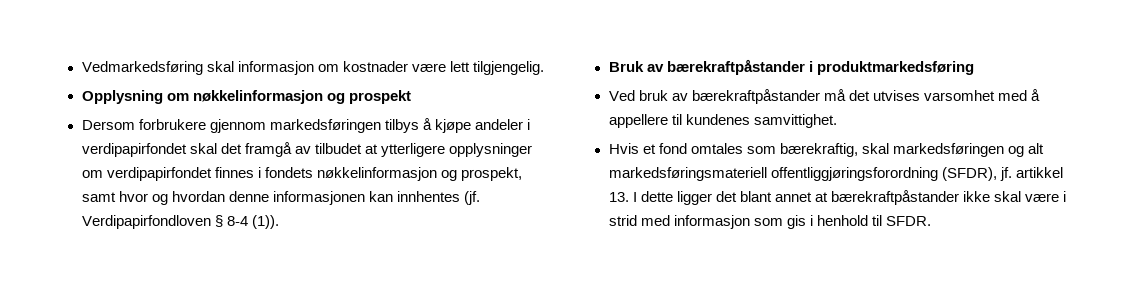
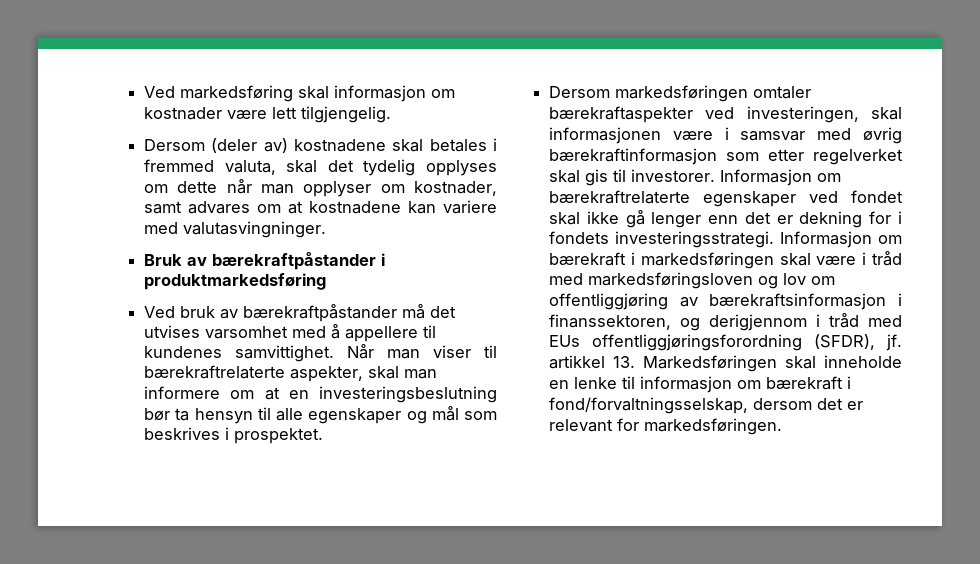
[81,61,203,75] Vedmarkedsføring -> [144,85,294,102] Ved markedsføring
[81,90,411,104] [81,118,530,133] [81,142,532,157] [81,167,522,181] [81,191,480,205] [81,215,279,229] Opplysning om nøkkelinformasjon og prospekt // Dersom forbrukere gjennom markedsføringen tilbys å kjøpe andeler i verdipapirfondet skal det framgå av tilbudet at ytterligere opplysninger om verdipapirfondet finnes i fondets nøkkelinformasjon og prospekt, samt hvor og hvordan denne informasjonen kan innhentes (jf. Verdipapirfondloven § 8-4 (1)). -> [144,138,498,153] [144,159,497,176] [144,179,498,197] [144,200,497,214] [144,221,327,238] Dersom (deler av) kostnadene skal betales i fremmed valuta, skal det tydelig opplyses om dette når man opplyser om kostnader, samt advares om at kostnadene kan variere med valutasvingninger.
[608,143,1044,157] [608,167,767,181] // Hvis et fond omtales som bærekraftig, skal markedsføringen og alt markedsføringsmateriell -> [347,344,498,359] [144,365,438,382] [144,386,497,403] [144,406,497,424] [144,427,324,444] [549,85,812,102] [549,106,902,123] [549,127,902,144] [549,148,903,165] [549,169,842,186] [549,190,903,207] [549,210,902,228] [549,231,902,248] [549,251,902,269] [549,272,836,289] [549,293,902,310] [549,313,903,331] [549,335,581,347] Når man viser til bærekraftrelaterte aspekter, skal man informere om at en investeringsbeslutning bør ta hensyn til alle egenskaper og mål som beskrives i prospektet. // Dersom markedsføringen omtaler bærekraftaspekter ved investeringen, skal informasjonen være i samsvar med øvrig bærekraftinformasjon som etter regelverket skal gis til investorer. Informasjon om bærekraftrelaterte egenskaper ved fondet skal ikke gå lenger enn det er dekning for i fondets investeringsstrategi. Informasjon om bærekraft i markedsføringen skal være i tråd med markedsføringsloven og lov om offentliggjøring av bærekraftsinformasjon i finanssektoren, og derigjennom i tråd med EUs
[632,190,1067,205] [608,215,931,229] I dette ligger det blant annet at bærekraftpåstander ikke skal være i strid med informasjon som gis i henhold til SFDR. -> [643,355,902,372] [549,376,852,393] [549,397,864,414] [549,418,783,435] Markedsføringen skal inneholde en lenke til informasjon om bærekraft i fond/forvaltningsselskap, dersom det er relevant for markedsføringen.

